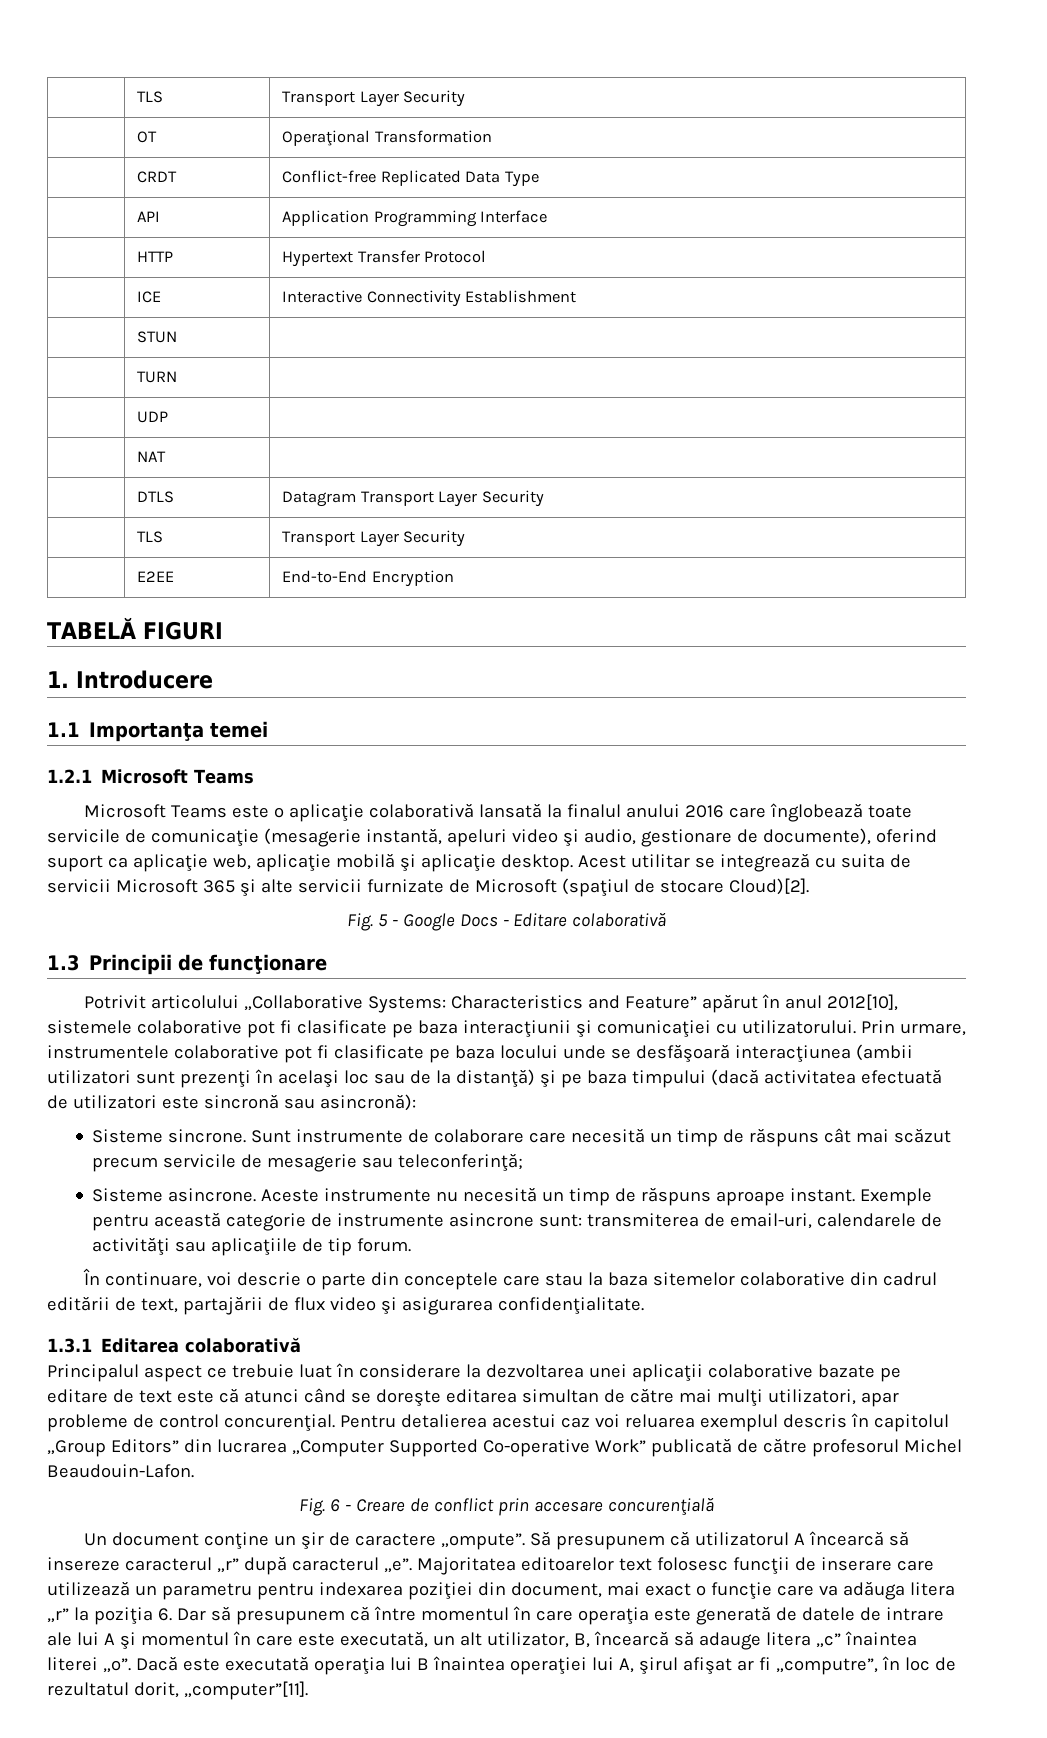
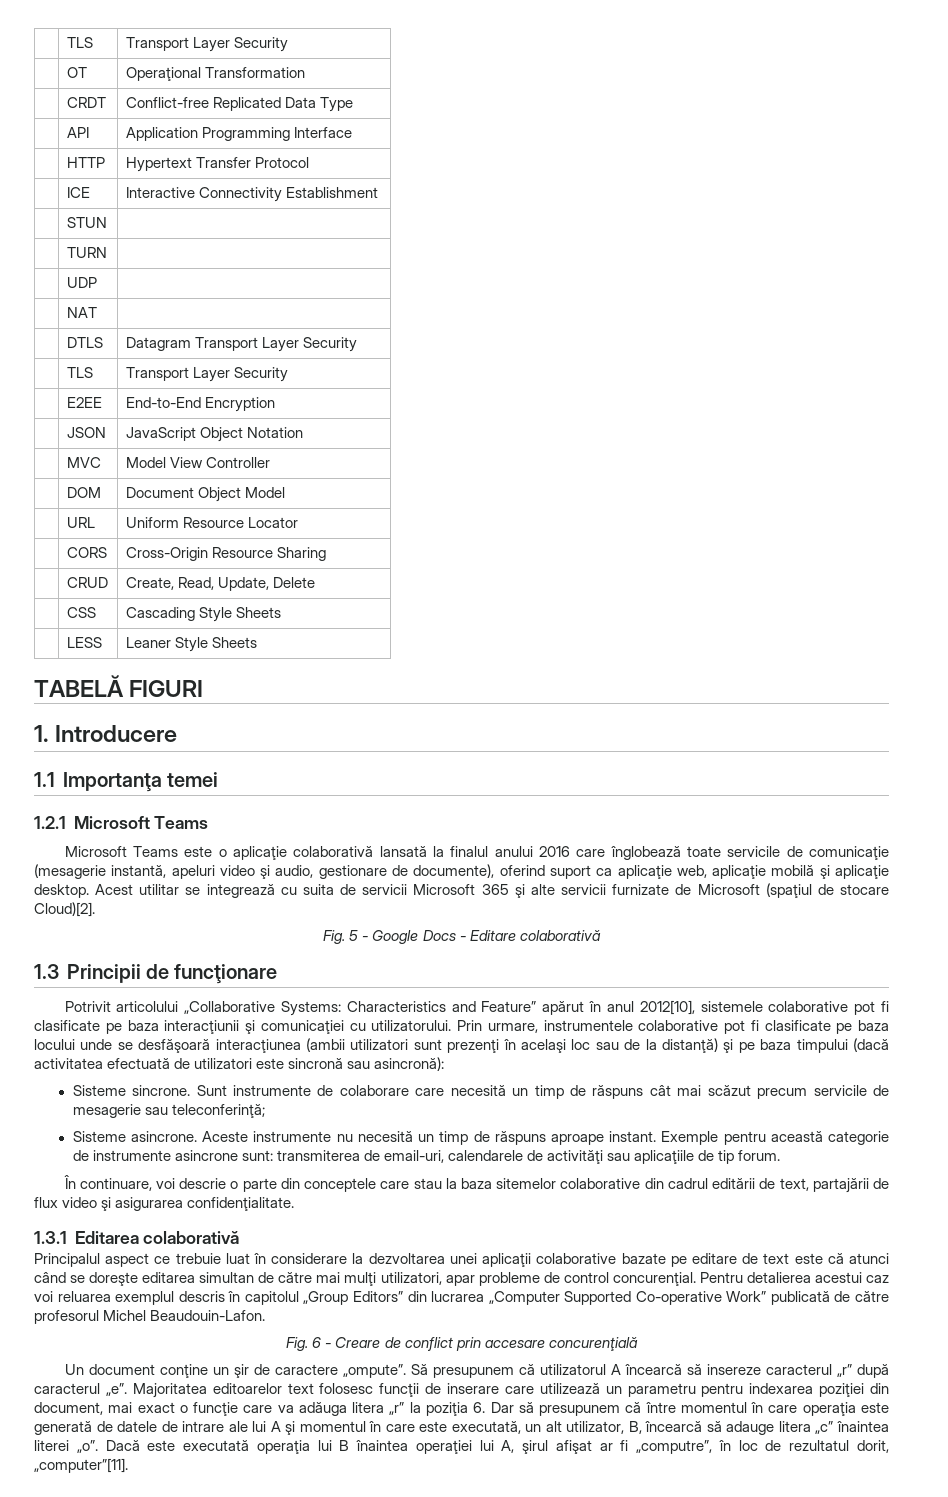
(454, 578) none -> [66,427,106,438] [125,427,303,442] [66,457,101,468] [125,457,270,468] [66,487,101,498] [125,487,285,502] [66,517,95,528] [125,517,298,528] [66,547,107,558] [125,547,326,561] [66,577,108,588] [125,577,315,591] [66,607,96,618] [125,607,281,622] [66,637,102,648] [125,637,257,652] // | JSON | JavaScript Object Notation // | MVC | Model View Controller // | DOM | Document Object Model // | URL | Uniform Resource Locator // | CORS | Cross-Origin Resource Sharing // | CRUD | Create, Read, Update, Delete // | CSS | Cascading Style Sheets // | LESS | Leaner Style Sheets

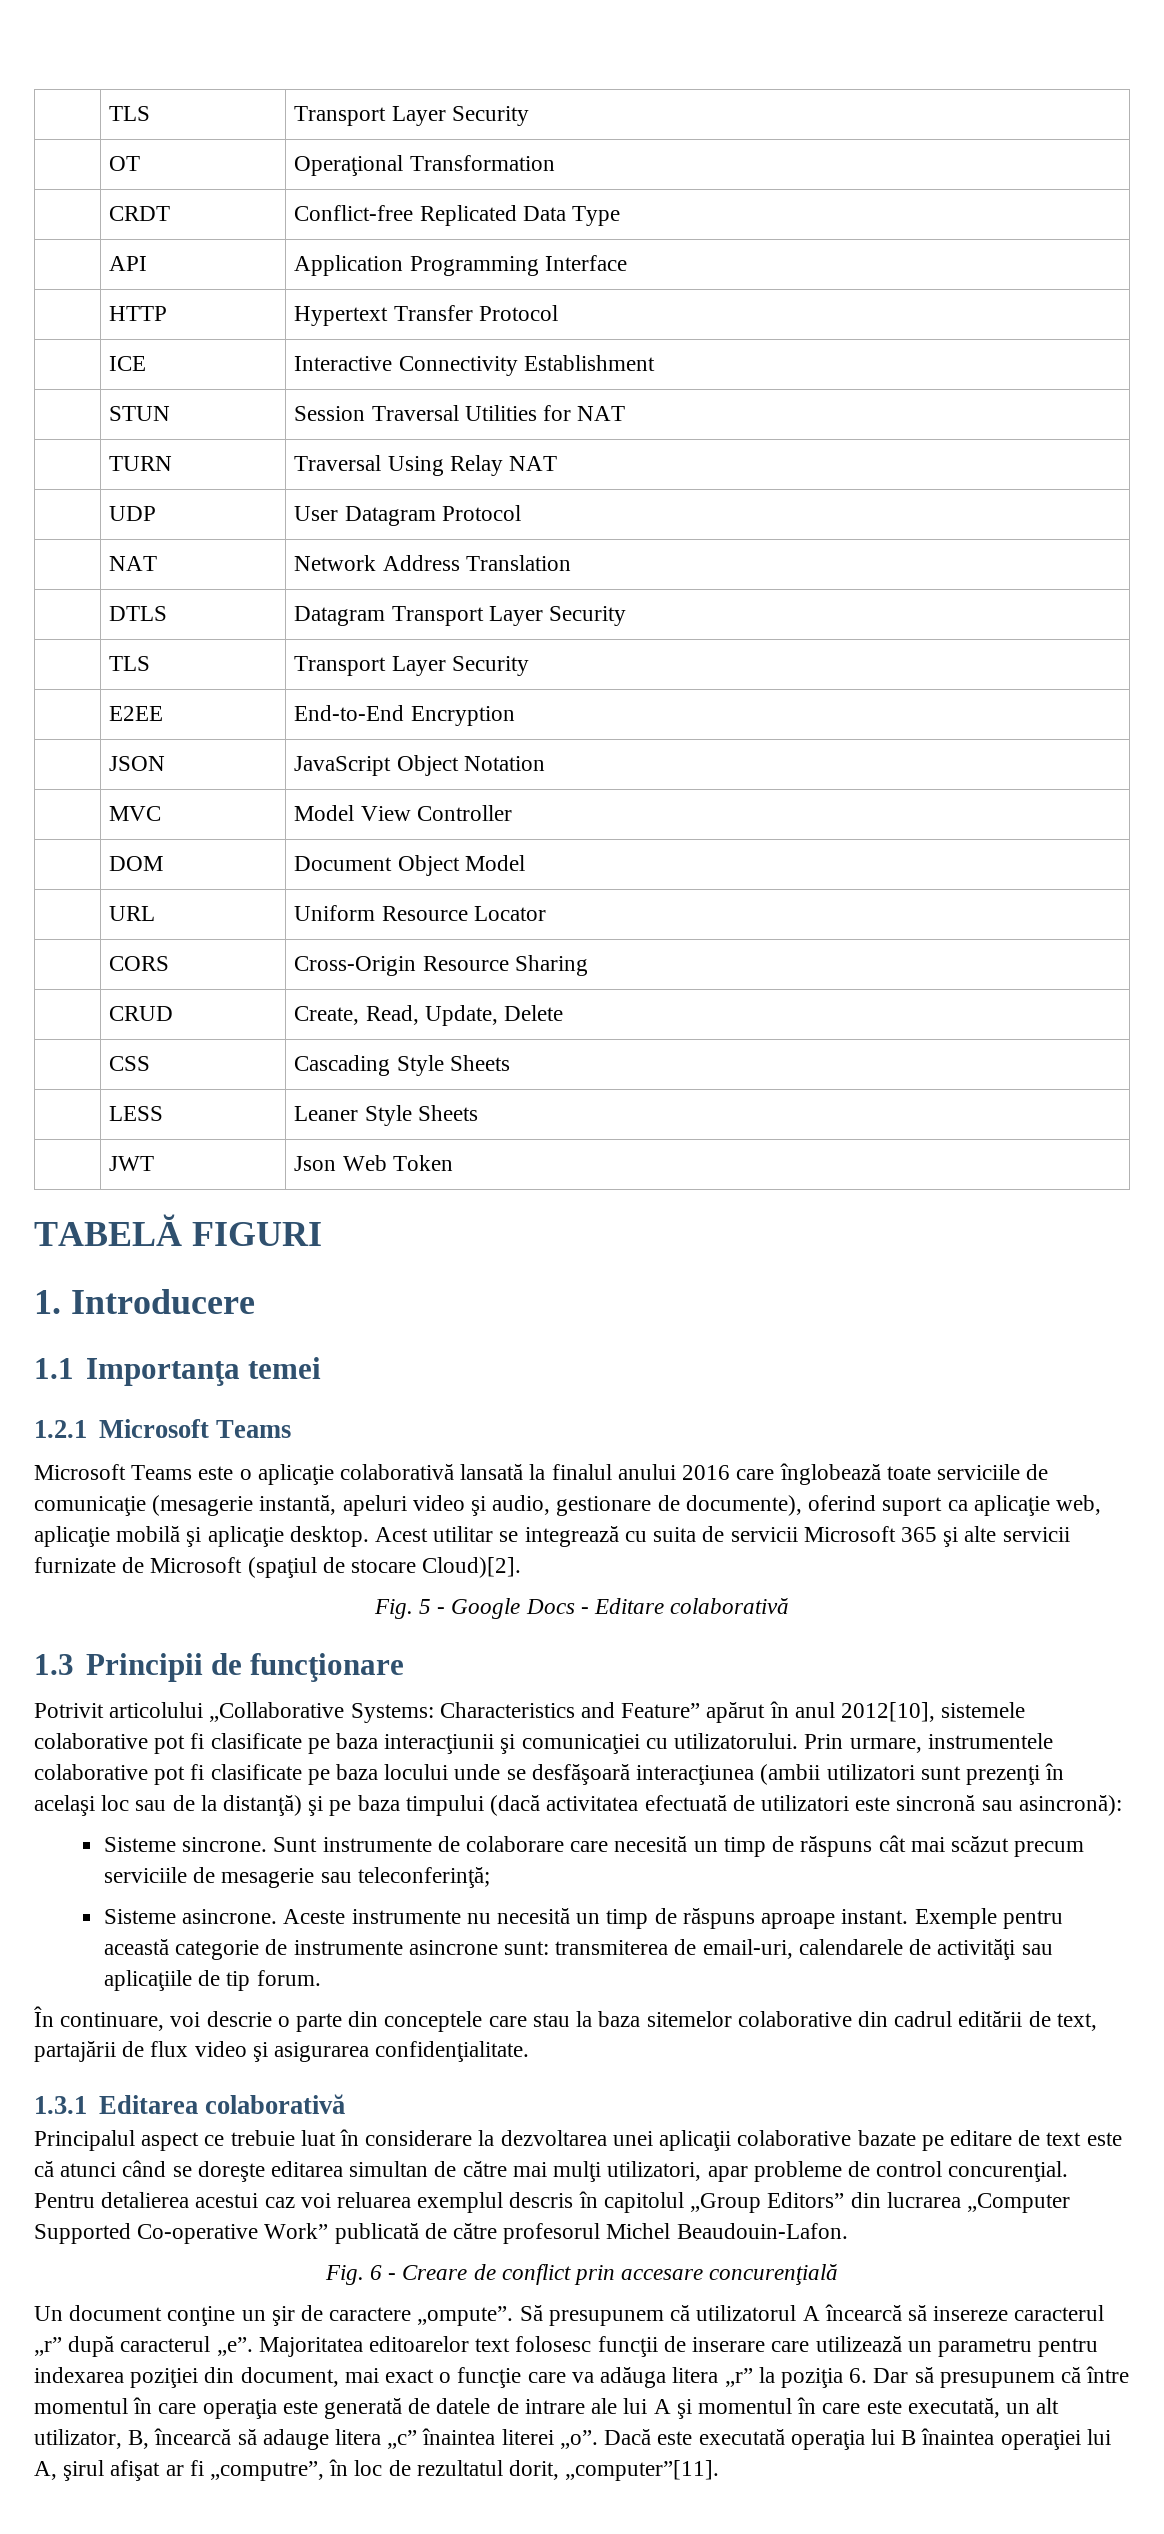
[66,247,107,258] [66,277,97,288] [66,307,97,318] // | TURN | // | UDP | // | NAT | -> [294,405,626,421] [109,456,173,471] [294,455,557,476] [109,506,157,521] [294,505,521,526] [109,556,158,571] [294,555,571,571] Session Traversal Utilities for NAT // | TURN | Traversal Using Relay NAT // | UDP | User Datagram Protocol // | NAT | Network Address Translation
(257, 642) none -> [109,1156,155,1171] [294,1155,453,1171] // | JWT | Json Web Token
[727,846,781,857] servicile -> [936,1464,1020,1480] serviciile
[813,1085,867,1096] servicile -> [103,1867,187,1883] serviciile

